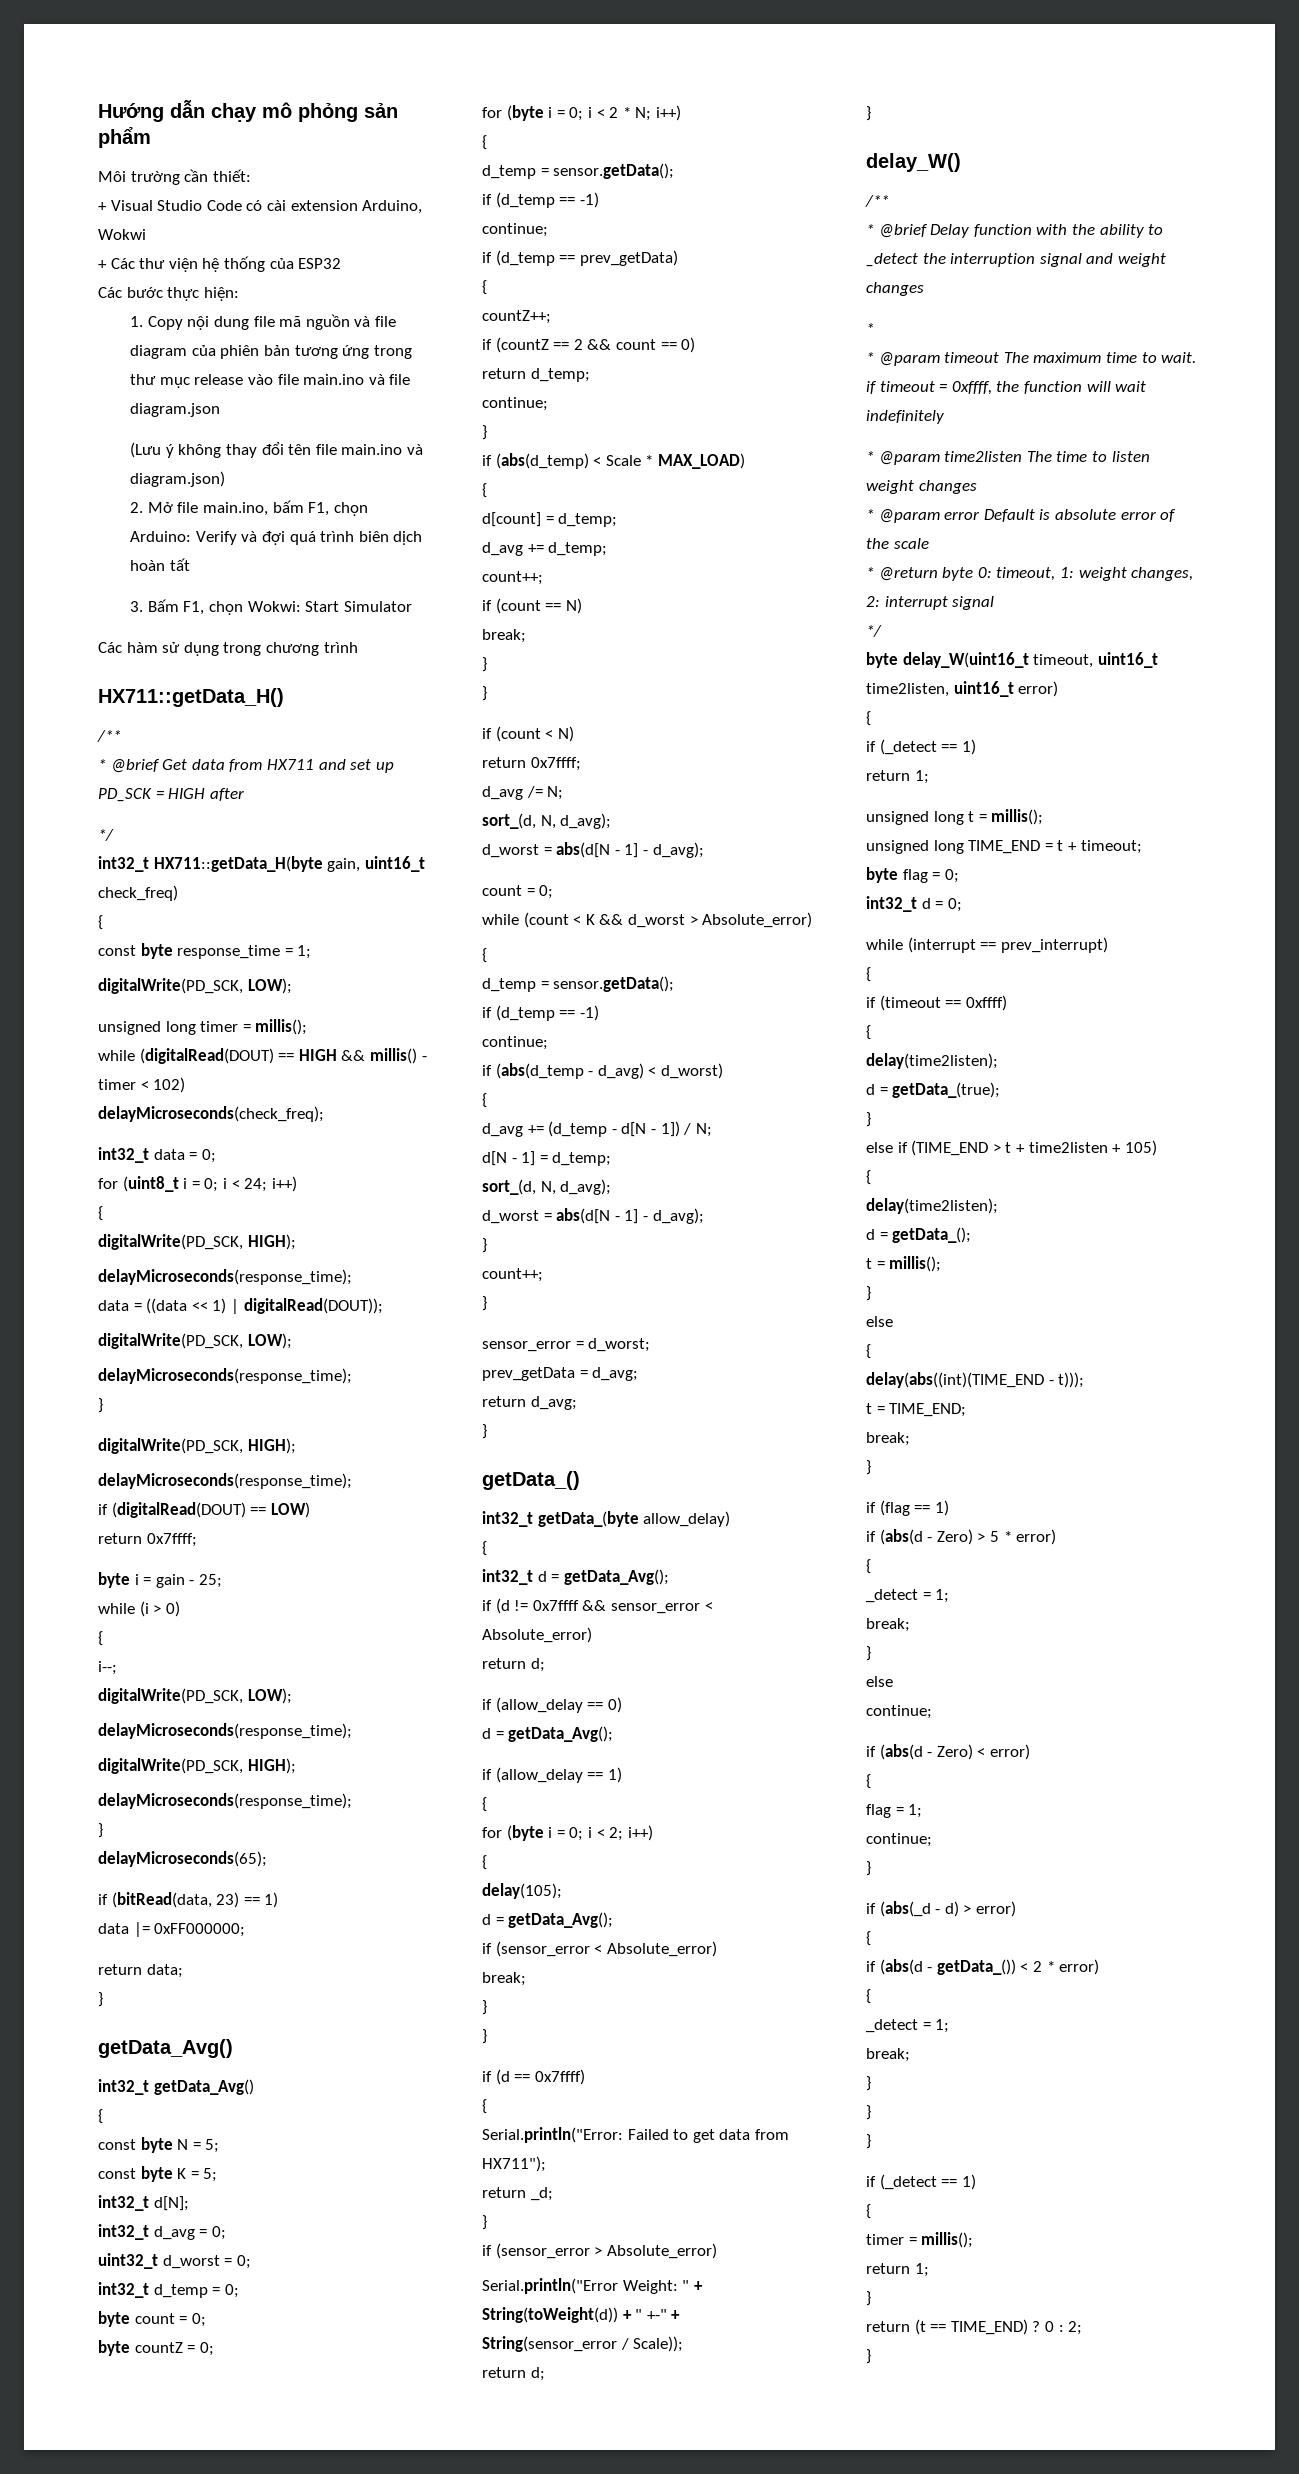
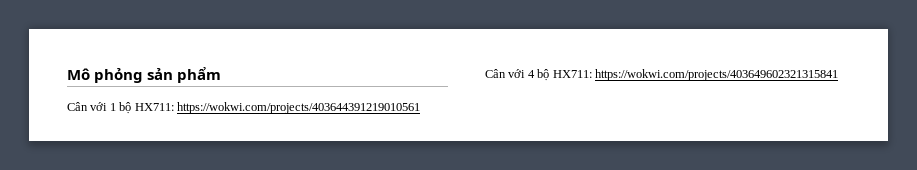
[98,100,292,122] Hướng dẫn chạy mô -> [67,68,90,80] Mô
[98,169,251,185] [98,200,423,214] [98,229,146,240] [98,256,342,272] [98,287,239,301] [130,314,396,330] [130,345,412,359] [130,374,411,388] [130,403,221,417] [130,442,423,458] [130,471,226,487] [130,500,368,516] [130,531,423,545] [130,558,190,571] [130,599,412,615] [98,642,358,656] [98,688,284,707] [97,730,121,742] [98,759,394,773] [98,788,244,802] [98,829,114,841] [98,856,425,872] [98,885,178,901] [98,915,103,930] [98,943,312,959] [98,978,292,994] [98,1019,308,1035] [98,1048,427,1064] [98,1077,186,1093] [98,1106,324,1122] [98,1147,216,1163] [98,1176,297,1192] [98,1206,103,1221] [98,1234,296,1250] [98,1269,352,1285] [98,1298,383,1314] [98,1333,292,1349] [98,1368,352,1384] [98,1398,103,1413] [98,1438,296,1454] [98,1473,352,1489] [98,1502,310,1518] [98,1533,197,1547] [98,1572,222,1588] [98,1601,180,1617] [98,1631,103,1646] [98,1661,117,1675] [98,1688,292,1704] [98,1723,352,1739] [98,1758,296,1774] [98,1793,352,1809] [98,1823,103,1838] [98,1851,267,1867] [98,1892,279,1908] [98,1922,246,1937] [98,1964,183,1978] [98,1992,103,2007] [98,2039,233,2058] [98,2079,254,2095] [98,2109,103,2124] [98,2137,220,2153] [98,2166,218,2182] [98,2195,189,2211] [98,2224,226,2240] [98,2253,251,2269] [98,2282,239,2298] [98,2311,206,2327] [98,2340,214,2356] [482,105,681,121] [482,135,487,150] [482,163,675,179] [482,192,599,208] [482,223,548,237] [482,250,678,266] [482,280,487,295] [482,310,551,324] [482,337,696,353] [482,368,590,382] [482,397,548,411] [482,425,487,440] [482,453,745,469] [482,483,487,498] [482,512,618,527] [482,542,608,556] [482,571,543,585] [482,598,582,614] [482,629,526,643] [482,657,487,672] [482,686,487,701] [482,726,574,742] [482,757,581,771] [482,786,564,800] [482,813,612,829] [482,842,704,858] [482,885,554,899] [482,912,813,928] [482,948,487,963] [482,976,675,992] [482,1005,599,1021] [482,1036,548,1050] [482,1063,723,1079] [482,1093,487,1108] [482,1121,712,1137] [482,1151,612,1166] [482,1179,612,1195] [482,1208,704,1224] [482,1238,487,1253] [482,1268,543,1282] [482,1296,487,1311] [482,1338,651,1352] [482,1367,639,1381] [482,1396,577,1410] [482,1424,487,1439] [482,1471,580,1490] [482,1511,731,1527] [482,1541,487,1556] [482,1569,669,1585] [482,1598,713,1614] [482,1627,592,1643] [482,1658,545,1672] [482,1697,622,1713] [482,1726,614,1742] [482,1767,622,1783] [482,1797,487,1812] [482,1825,653,1841] [482,1855,487,1870] [482,1883,562,1899] [482,1912,614,1928] [482,1941,717,1957] [482,1972,526,1986] [482,2000,487,2015] [482,2029,487,2044] [482,2069,585,2085] [482,2099,487,2114] [482,2127,789,2143] [482,2156,546,2172] [482,2187,553,2201] [482,2215,487,2230] [482,2243,717,2259] [482,2278,703,2294] [482,2307,681,2323] [482,2336,684,2352] [482,2367,545,2381] [866,106,871,121] [866,153,961,172] [865,195,889,207] [866,224,1164,238] [866,253,1166,267] [866,282,924,296] [866,323,874,334] [866,352,1197,366] [866,381,1147,395] [866,410,944,424] [866,451,1150,465] [866,480,977,494] [866,509,1177,523] [866,538,929,549] [866,567,1194,581] [866,596,995,610] [866,625,882,637] [866,652,1158,668] [866,681,1059,697] [866,711,871,726] [866,739,976,755] [866,770,929,784] [866,809,1044,825] [866,840,1142,854] [866,867,959,883] [866,896,962,912] [866,937,1108,953] [866,967,871,982] [866,995,1007,1011] [866,1025,871,1040] [866,1053,998,1069] [866,1082,1001,1098] [866,1112,871,1127] [866,1140,1157,1156] [866,1170,871,1185] [866,1198,998,1214] [866,1227,972,1243] [866,1256,942,1272] [866,1286,871,1301] [866,1316,893,1327] [866,1344,871,1359] [866,1372,1085,1388] [866,1403,967,1417] [866,1432,910,1446] [866,1460,871,1475] [866,1500,949,1516] [866,1529,1057,1545] [866,1559,871,1574] [866,1589,950,1603] [866,1618,910,1632] [866,1646,871,1661] [866,1676,893,1687] [866,1705,932,1719] [866,1744,1030,1760] [866,1774,871,1789] [866,1804,923,1818] [866,1833,932,1847] [866,1861,871,1876] [866,1901,1016,1917] [866,1931,871,1946] [866,1959,1100,1975] [866,1989,871,2004] [866,2019,950,2033] [866,2048,910,2062] [866,2076,871,2091] [866,2105,871,2120] [866,2134,871,2149] [866,2174,976,2190] [866,2204,871,2219] [866,2232,974,2248] [866,2263,929,2277] [866,2291,871,2306] [866,2319,1083,2335] [866,2349,871,2364] Môi trường cần thiết: // + Visual Studio Code có cài extension Arduino, Wokwi // + Các thư viện hệ thống của ESP32 // Các bước thực hiện: // 1. Copy nội dung file mã nguồn và file diagram của phiên bản tương ứng trong thư mục release vào file main.ino và file diagram.json // (Lưu ý không thay đổi tên file main.ino và diagram.json) // 2. Mở file main.ino, bấm F1, chọn Arduino: Verify và đợi quá trình biên dịch hoàn tất // 3. Bấm F1, chọn Wokwi: Start Simulator // Các hàm sử dụng trong chương trình // HX711::getData_H() // /** // * @brief Get data from HX711 and set up PD_SCK = HIGH after // */ // int32_t HX711::getData_H(byte gain, uint16_t check_freq) // { // const byte response_time = 1; // digitalWrite(PD_SCK, LOW); // unsigned long timer = millis(); // while (digitalRead(DOUT) == HIGH && millis() - timer < 102) // delayMicroseconds(check_freq); // int32_t data = 0; // for (uint8_t i = 0; i < 24; i++) // { // digitalWrite(PD_SCK, HIGH); // delayMicroseconds(response_time); // data = ((data << 1) | digitalRead(DOUT)); // digitalWrite(PD_SCK, LOW); // delayMicroseconds(response_time); // } // digitalWrite(PD_SCK, HIGH); // delayMicroseconds(response_time); // if (digitalRead(DOUT) == LOW) // return 0x7ffff; // byte i = gain - 25; // while (i > 0) // { // i--; // digitalWrite(PD_SCK, LOW); // delayMicroseconds(response_time); // digitalWrite(PD_SCK, HIGH); // delayMicroseconds(response_time); // } // delayMicroseconds(65); // if (bitRead(data, 23) == 1) // data |= 0xFF000000; // return data; // } // getData_Avg() // int32_t getData_Avg() // { // const byte N = 5; // const byte K = 5; // int32_t d[N]; // int32_t d_avg = 0; // uint32_t d_worst = 0; // int32_t d_temp = 0; // byte count = 0; // byte countZ = 0; // for (byte i = 0; i < 2 * N; i++) // { // d_temp = sensor.getData(); // if (d_temp == -1) // continue; // if (d_temp == prev_getData) // { // countZ++; // if (countZ == 2 && count == 0) // return d_temp; // continue; // } // if (abs(d_temp) < Scale * MAX_LOAD) // { // d[count] = d_temp; // d_avg += d_temp; // count++; // if (count == N) // break; // } // } // if (count < N) // return 0x7ffff; // d_avg /= N; // sort_(d, N, d_avg); // d_worst = abs(d[N - 1] - d_avg); // count = 0; // while (count < K && d_worst > Absolute_error) // { // d_temp = sensor.getData(); // if (d_temp == -1) // continue; // if (abs(d_temp - d_avg) < d_worst) // { // d_avg += (d_temp - d[N - 1]) / N; // d[N - 1] = d_temp; // sort_(d, N, d_avg); // d_worst = abs(d[N - 1] - d_avg); // } // count++; // } // sensor_error = d_worst; // prev_getData = d_avg; // return d_avg; // } // getData_() // int32_t getData_(byte allow_delay) // { // int32_t d = getData_Avg(); // if (d != 0x7ffff && sensor_error < Absolute_error) // return d; // if (allow_delay == 0) // d = getData_Avg(); // if (allow_delay == 1) // { // for (byte i = 0; i < 2; i++) // { // delay(105); // d = getData_Avg(); // if (sensor_error < Absolute_error) // break; // } // } // if (d == 0x7ffff) // { // Serial.println("Error: Failed to get data from HX711"); // return _d; // } // if (sensor_error > Absolute_error) // Serial.println("Error Weight: " + String(toWeight(d)) + " +-" + String(sensor_error / Scale)); // return d; // } // delay_W() // /** // * @brief Delay function with the ability to _detect the interruption signal and weight changes // * // * @param timeout The maximum time to wait. if timeout = 0xffff, the function will wait indefinitely // * @param time2listen The time to listen weight changes // * @param error Default is absolute error of the scale // * @return byte 0: timeout, 1: weight changes, 2: interrupt signal // */ // byte delay_W(uint16_t timeout, uint16_t time2listen, uint16_t error) // { // if (_detect == 1) // return 1; // unsigned long t = millis(); // unsigned long TIME_END = t + timeout; // byte flag = 0; // int32_t d = 0; // while (interrupt == prev_interrupt) // { // if (timeout == 0xffff) // { // delay(time2listen); // d = getData_(true); // } // else if (TIME_END > t + time2listen + 105) // { // delay(time2listen); // d = getData_(); // t = millis(); // } // else // { // delay(abs((int)(TIME_END - t))); // t = TIME_END; // break; // } // if (flag == 1) // if (abs(d - Zero) > 5 * error) // { // _detect = 1; // break; // } // else // continue; // if (abs(d - Zero) < error) // { // flag = 1; // continue; // } // if (abs(_d - d) > error) // { // if (abs(d - getData_()) < 2 * error) // { // _detect = 1; // break; // } // } // } // if (_detect == 1) // { // timer = millis(); // return 1; // } // return (t == TIME_END) ? 0 : 2; // } -> [67,102,420,114] [485,69,838,81] Cân với 1 bộ HX711: https://wokwi.com/projects/403644391219010561 // Cân với 4 bộ HX711: https://wokwi.com/projects/403649602321315841

